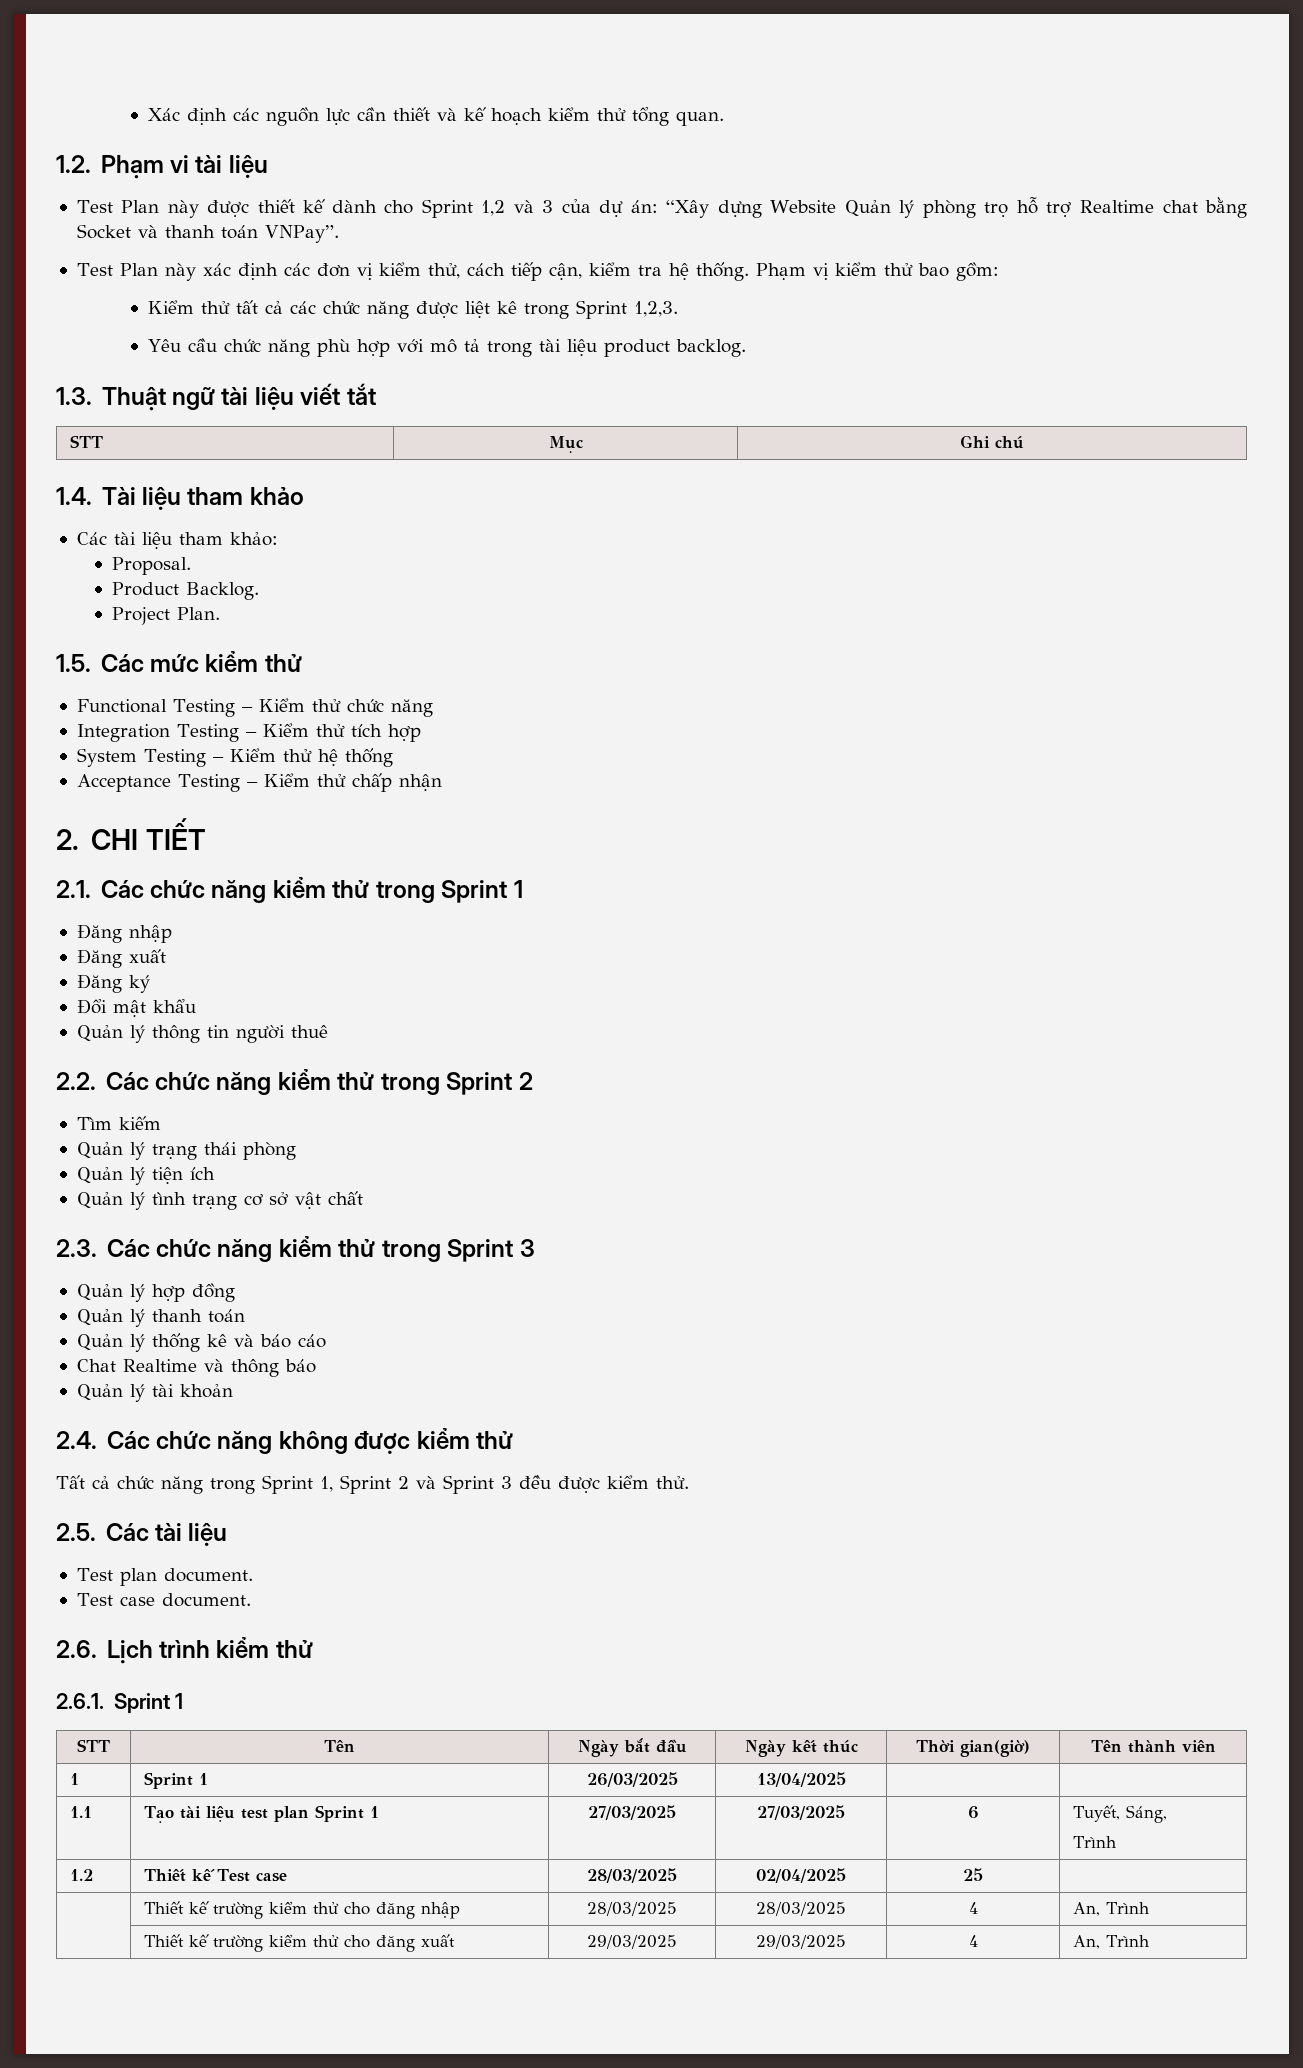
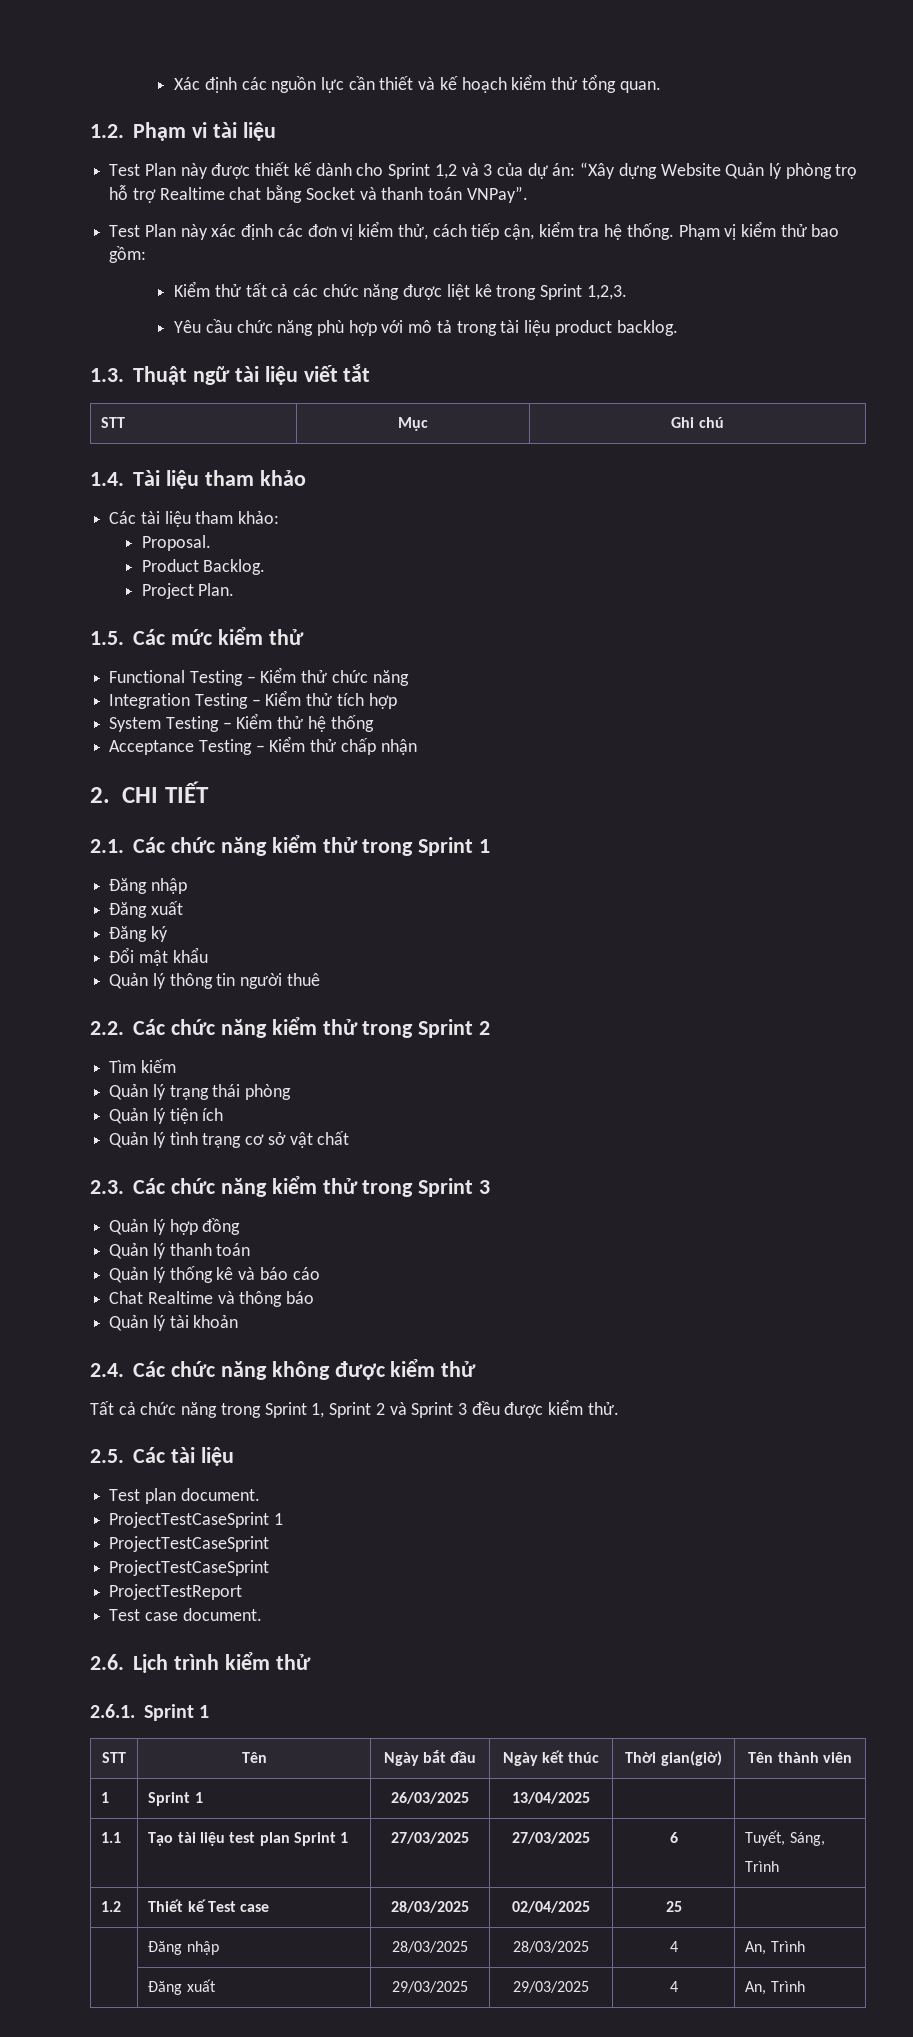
(253, 1575) none -> [109,1512,283,1528] [109,1536,270,1552] [109,1560,270,1576] [109,1584,243,1600] // ProjectTestCaseSprint 1 // ProjectTestCaseSprint // ProjectTestCaseSprint // ProjectTestReport
[143,1901,415,1919] Thiết kế trường kiểm thử cho đăng -> [148,1941,183,1955] Đăng
[143,1934,415,1952] Thiết kế trường kiểm thử cho đăng -> [148,1981,183,1995] Đăng

